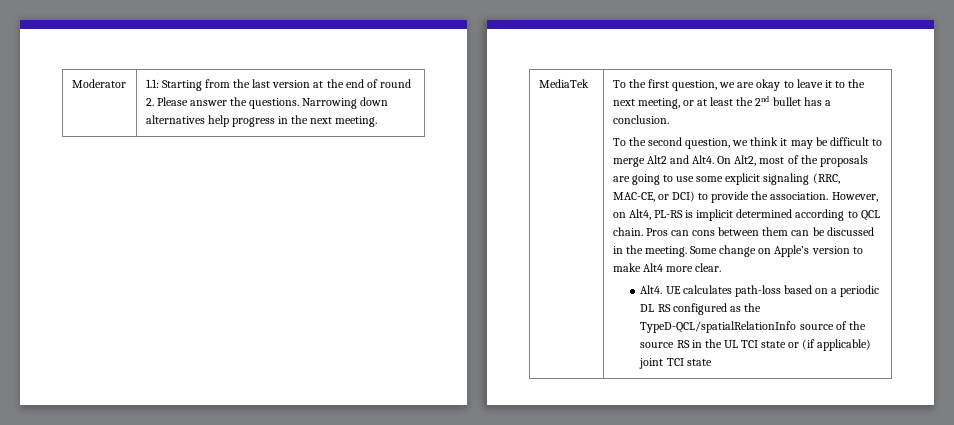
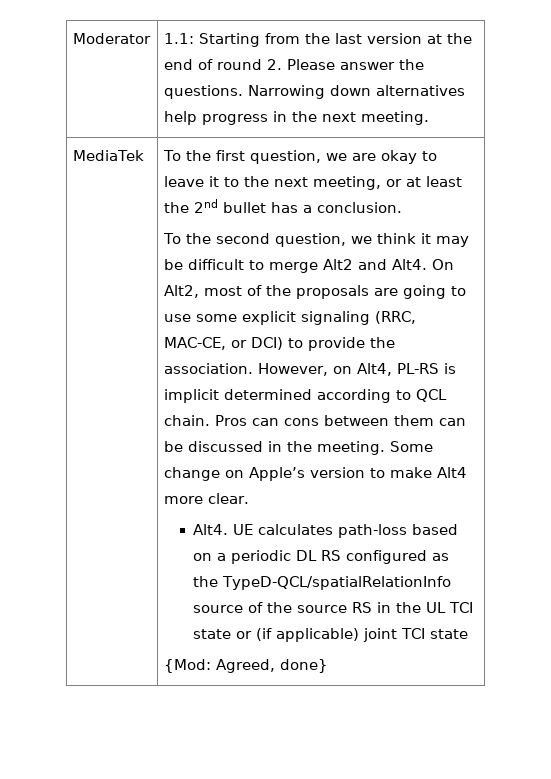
(712, 362) none -> [163,659,328,673] // {Mod: Agreed, done}

